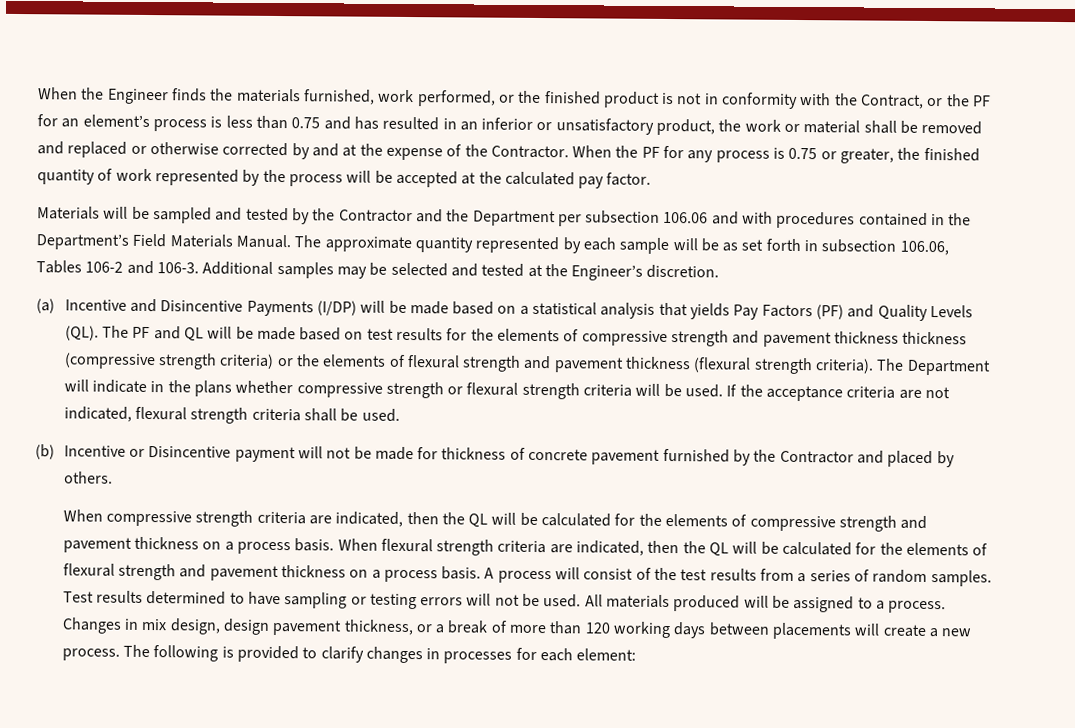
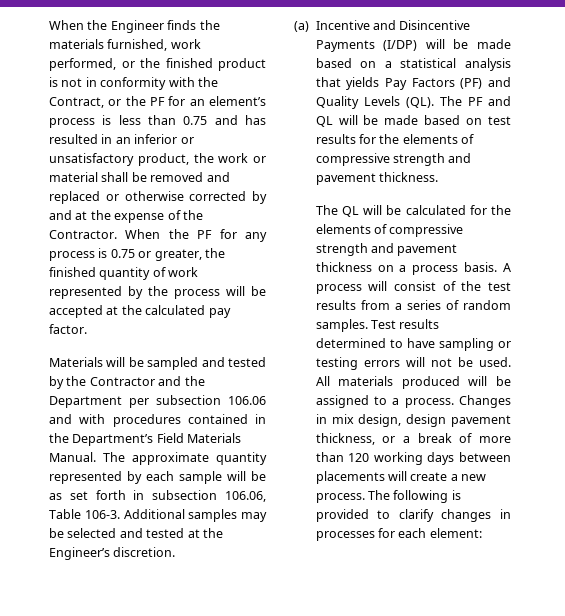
[36,260,154,275] Tables 106-2 and -> [49,509,81,519] Table
[834,331,968,345] [63,352,991,376] [63,379,951,402] [63,406,400,424] [35,444,955,468] [63,471,113,484] [62,509,465,527] thickness thickness (compressive strength criteria) or the elements of flexural strength and pavement thickness (flexural strength criteria). The Department will indicate in the plans whether compressive strength or flexural strength criteria will be used. If the acceptance criteria are not indicated, flexural strength criteria shall be used. // (b) Incentive or Disincentive payment will not be made for thickness of concrete pavement furnished by the Contractor and placed by others. // When compressive strength criteria are indicated, then the -> [379,172,439,182] [315,205,338,215] thickness. // The
[337,538,989,557] [62,563,482,583] When flexural strength criteria are indicated, then the QL will be calculated for the elements of flexural strength and pavement thickness on a process basis. -> (498, 267) none

